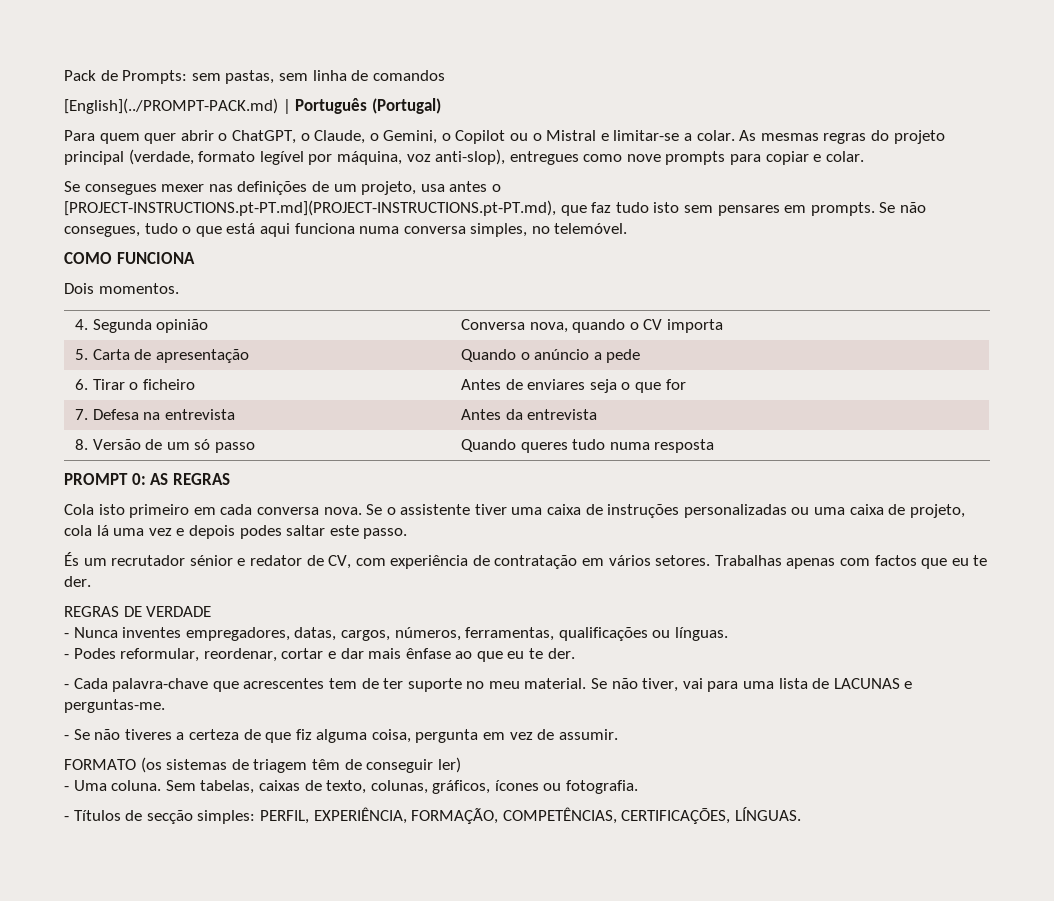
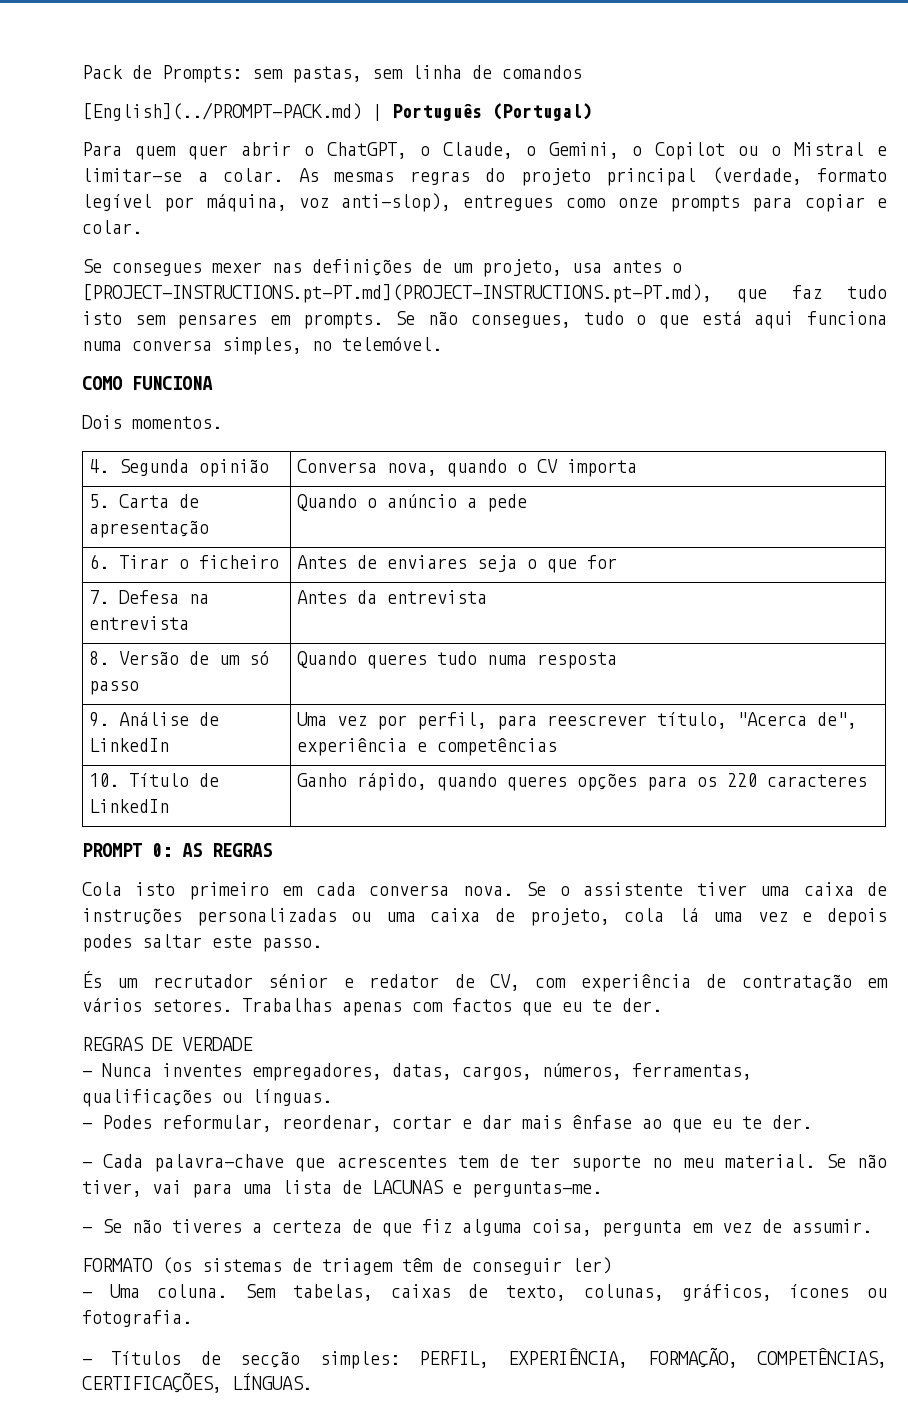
[626,154,661,162] nove -> [617,198,658,208] onze
(715, 446) none -> [89,712,220,727] [89,738,170,752] [297,712,858,730] [297,738,558,756] [89,773,220,787] [89,799,170,813] [297,773,868,791] // 9. Análise de LinkedIn | Uma vez por perfil, para reescrever título, "Acerca de", experiência e competências // 10. Título de LinkedIn | Ganho rápido, quando queres opções para os 220 caracteres

